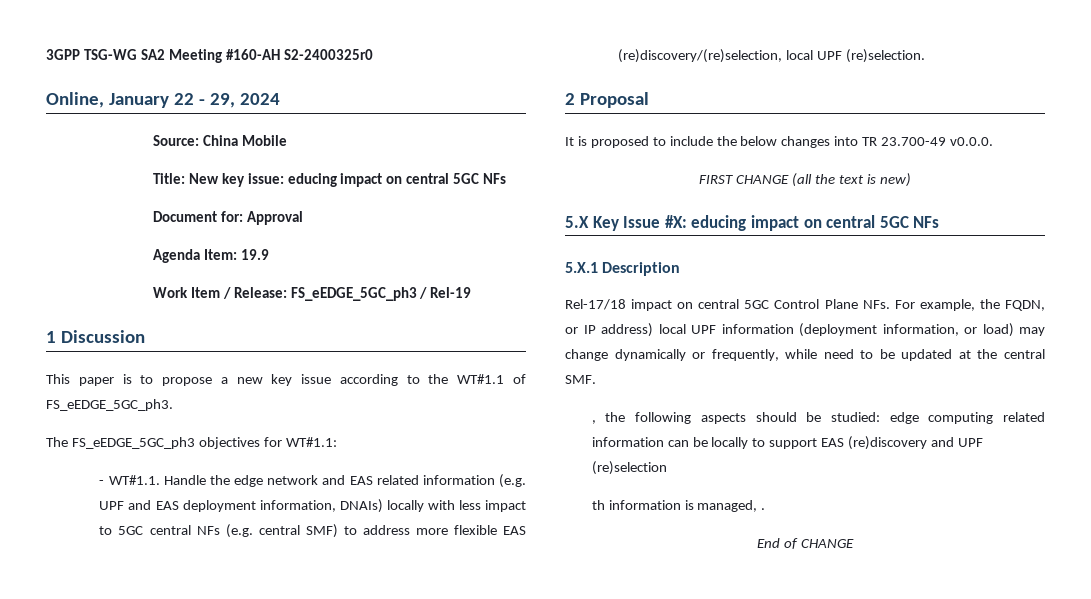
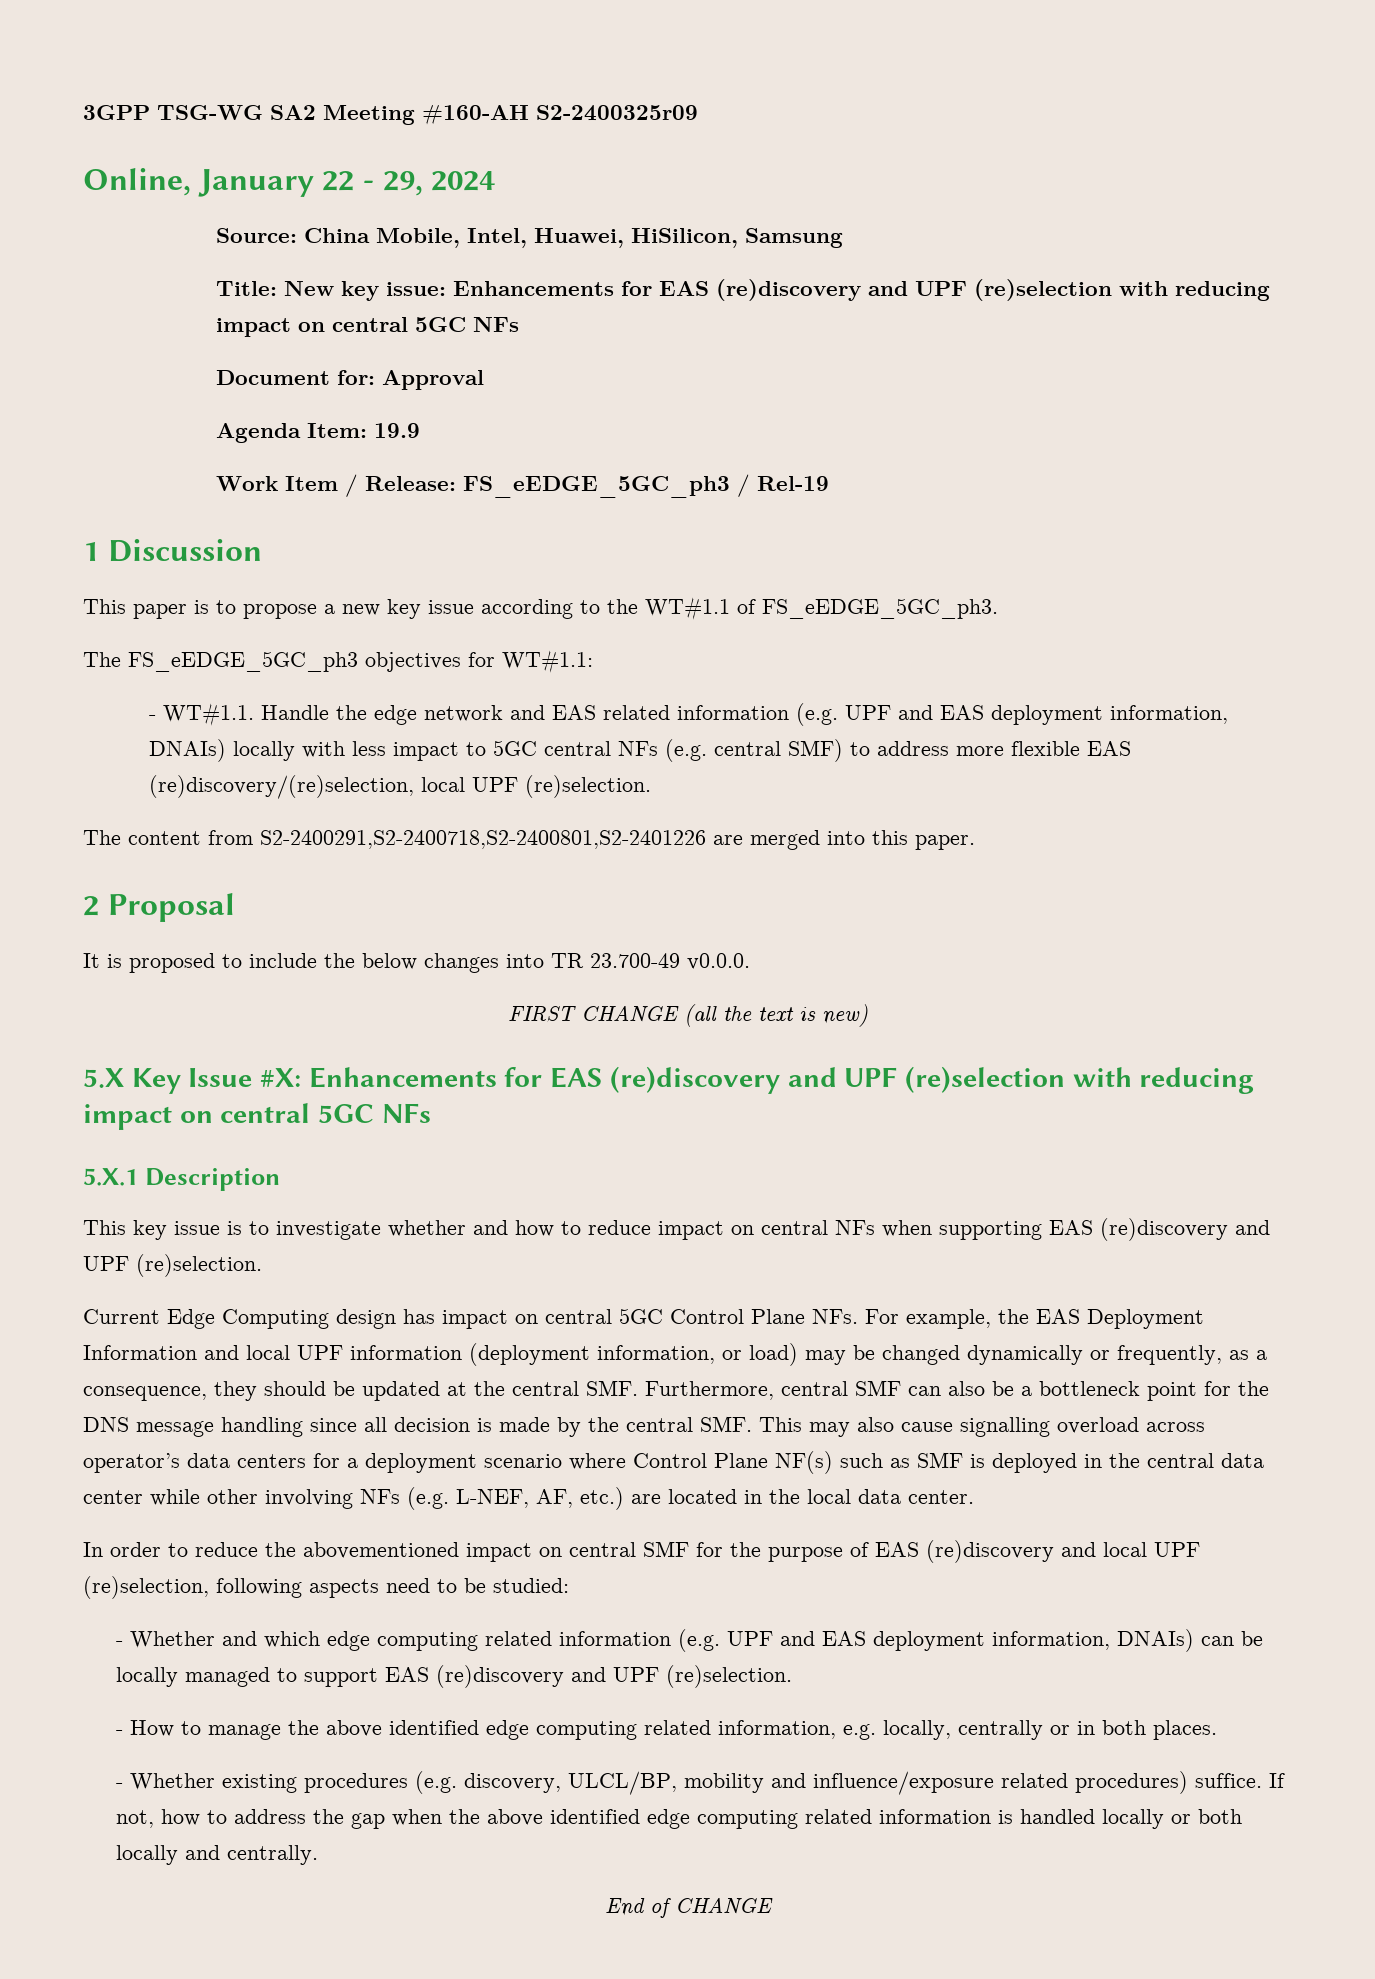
[283,49,373,60] S2-2400325r0 -> [536,105,698,121] S2-2400325r09
[241,135,287,146] Mobile -> [375,228,843,248] Mobile, Intel, Huawei, HiSilicon, Samsung
[287,173,337,187] educing -> [452,279,1270,301] Enhancements for EAS (re)discovery and UPF (re)selection with reducing
(926, 56) none -> [83,830,975,850] // The content from S2-2400291,S2-2400718,S2-2400801,S2-2401226 are merged into this paper.
[691,215,747,231] educing -> [308,1066,1255,1094] Enhancements for EAS (re)discovery and UPF (re)selection with reducing
[565,299,626,310] Rel-17/18 -> [83,1218,1270,1241] [83,1254,262,1277] [83,1309,435,1329] This key issue is to investigate whether and how to reduce impact on central NFs when supporting EAS (re)discovery and UPF (re)selection. // Current Edge Computing design has
[1004,300,1045,311] [565,323,653,337] FQDN, or IP address) -> [1036,1309,1204,1329] [83,1345,239,1360] EAS Deployment Information and
[565,349,608,361] change -> [853,1345,960,1365] be changed
[785,349,874,359] while need to -> [1229,1350,1267,1360] [83,1381,326,1401] as a consequence, they should
[591,412,1045,424] [591,437,664,447] // , the following aspects should be studied: edge computing related information -> [645,1380,1269,1401] [83,1416,1205,1437] [83,1451,1264,1474] [83,1487,974,1510] [83,1540,1200,1563] [83,1576,569,1599] [116,1629,1195,1652] Furthermore, central SMF can also be a bottleneck point for the DNS message handling since all decision is made by the central SMF. This may also cause signalling overload across operator’s data centers for a deployment scenario where Control Plane NF(s) such as SMF is deployed in the central data center while other involving NFs (e.g. L-NEF, AF, etc.) are located in the local data center. // In order to reduce the abovementioned impact on central SMF for the purpose of EAS (re)discovery and local UPF (re)selection, following aspects need to be studied: // - Whether and which edge computing related information (e.g. UPF and EAS deployment information, DNAIs)
(749, 443) none -> [185,1667,271,1687] managed
[591,461,667,475] [591,500,766,512] (re)selection // th information is managed, . -> [666,1665,793,1688] [116,1720,1218,1740] [116,1771,1286,1795] [116,1809,1243,1829] [116,1845,319,1865] (re)selection. // - How to manage the above identified edge computing related information, e.g. locally, centrally or in both places. // - Whether existing procedures (e.g. discovery, ULCL/BP, mobility and influence/exposure related procedures) suffice. If not, how to address the gap when the above identified edge computing related information is handled locally or both locally and centrally.

